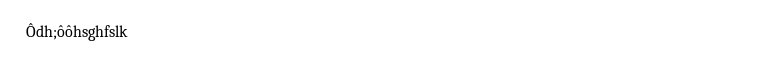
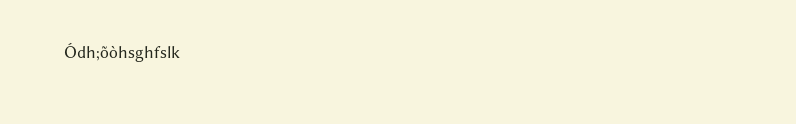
[26,23,128,41] Ôdh;ôôhsghfslk -> [64,42,180,62] Ódh;õòhsghfslk

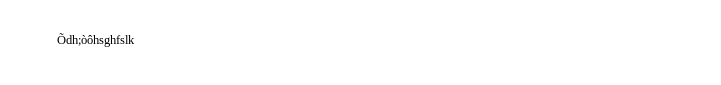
[64,42,180,62] Ódh;õòhsghfslk -> [57,33,135,47] Õdh;òôhsghfslk

